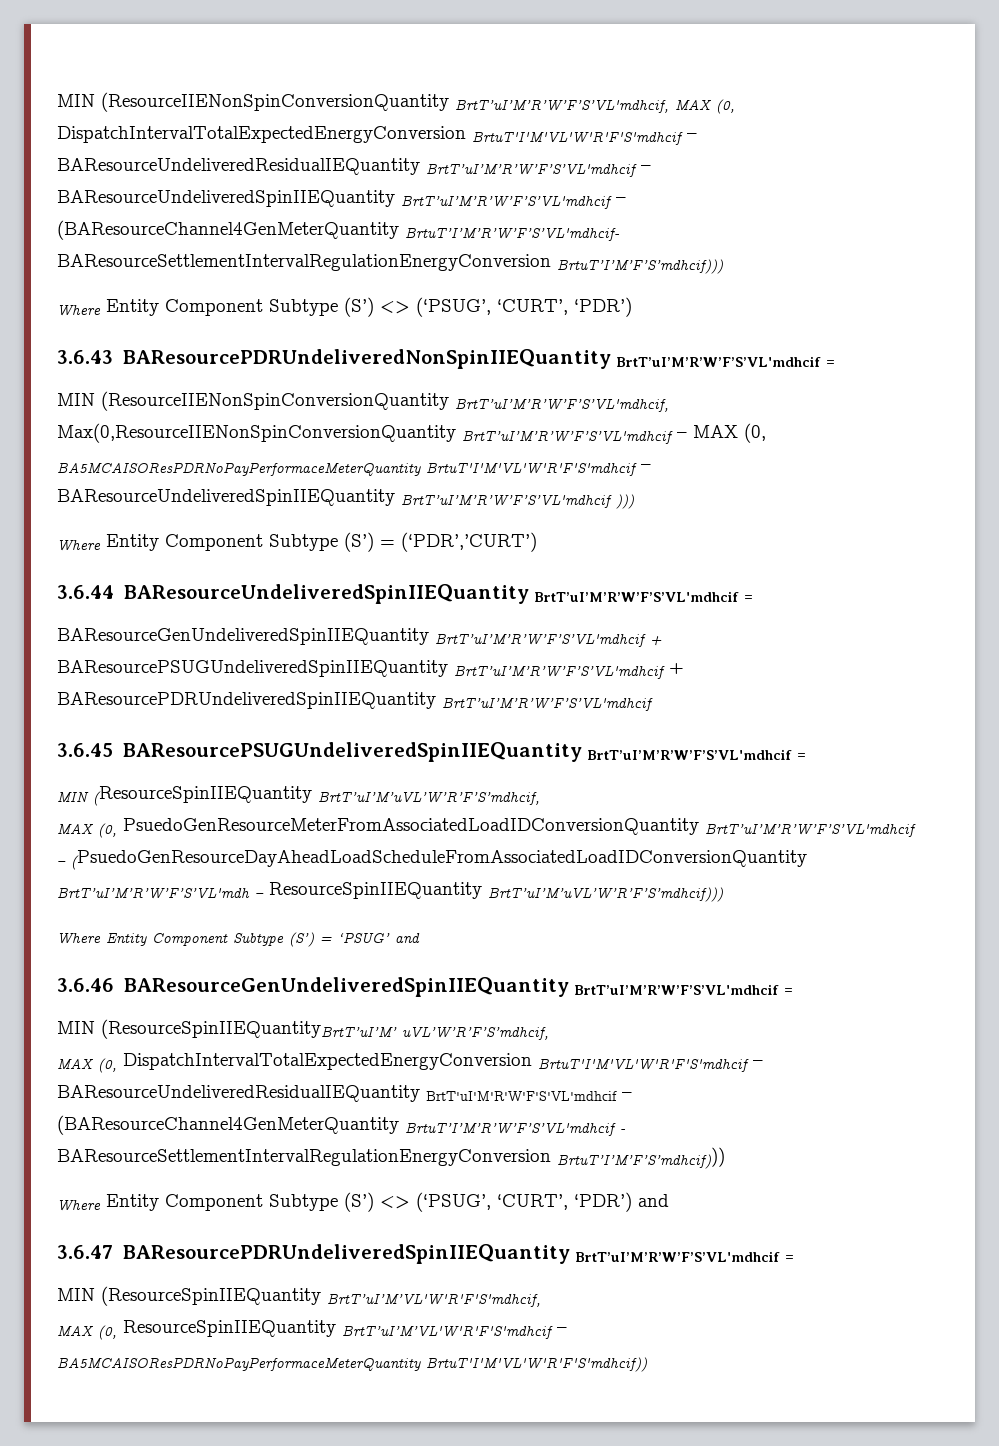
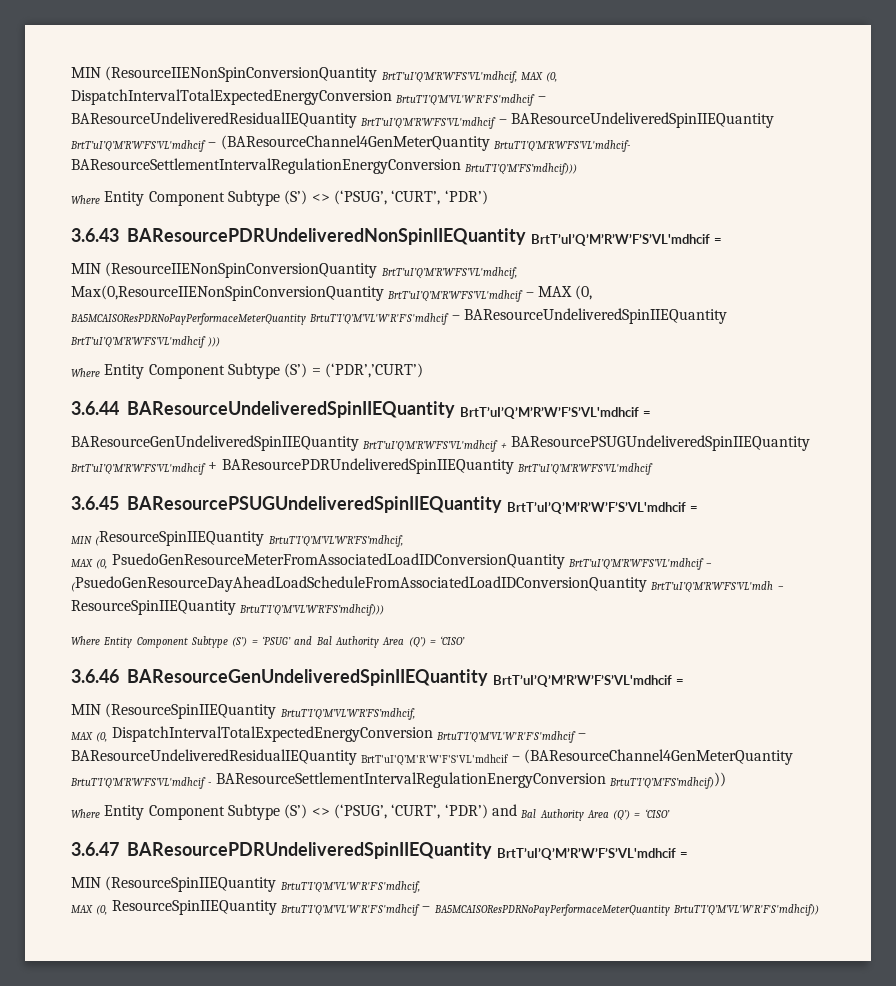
[57,92,735,114] [57,126,697,145] [57,158,651,177] [57,190,626,209] [57,220,620,241] [57,254,723,274] MIN (ResourceIIENonSpinConversionQuantity BrtT’uI’M’R’W’F’S’VL'mdhcif, MAX (0, DispatchIntervalTotalExpectedEnergyConversion BrtuT'I'M'VL'W'R'F'S'mdhcif – BAResourceUndeliveredResidualIEQuantity BrtT’uI’M’R’W’F’S’VL'mdhcif – BAResourceUndeliveredSpinIIEQuantity BrtT’uI’M’R’W’F’S’VL'mdhcif – (BAResourceChannel4GenMeterQuantity BrtuT’I’M’R’W’F’S’VL'mdhcif- BAResourceSettlementIntervalRegulationEnergyConversion BrtuT’I’M’F’S’mdhcif))) -> [71,66,558,83] [71,89,546,106] [71,112,774,129] [70,135,630,152] [71,158,578,175] MIN (ResourceIIENonSpinConversionQuantity BrtT’uI’Q’M’R’W’F’S’VL'mdhcif, MAX (0, DispatchIntervalTotalExpectedEnergyConversion BrtuT’I’Q’M’VL'W'R'F'S'mdhcif – BAResourceUndeliveredResidualIEQuantity BrtT’uI’Q’M’R’W’F’S’VL'mdhcif – BAResourceUndeliveredSpinIIEQuantity BrtT’uI’Q’M’R’W’F’S’VL'mdhcif – (BAResourceChannel4GenMeterQuantity BrtuT’I’Q’M’R’W’F’S’VL'mdhcif- BAResourceSettlementIntervalRegulationEnergyConversion BrtuT’I’Q’M’F’S’mdhcif)))
[616,356,822,367] BrtT’uI’M’R’W’F’S’VL'mdhcif -> [530,234,710,246] BrtT’uI’Q’M’R’W’F’S’VL'mdhcif
[455,398,669,412] [57,423,673,444] BrtT’uI’M’R’W’F’S’VL'mdhcif, Max(0,ResourceIIENonSpinConversionQuantity BrtT’uI’M’R’W’F’S’VL'mdhcif -> [380,267,517,279] [71,285,524,302] BrtT’uI’Q’M’R’W’F’S’VL'mdhcif, Max(0,ResourceIIENonSpinConversionQuantity BrtT’uI’Q’M’R’W’F’S’VL'mdhcif
[426,462,651,476] [57,489,612,508] BrtuT'I'M'VL'W'R'F'S'mdhcif – BAResourceUndeliveredSpinIIEQuantity BrtT’uI’M’R’W’F’S’VL'mdhcif -> [309,308,727,325] [70,336,206,348] BrtuT’I’Q’M’VL'W'R'F'S'mdhcif – BAResourceUndeliveredSpinIIEQuantity BrtT’uI’Q’M’R’W’F’S’VL'mdhcif
[534,591,740,602] BrtT’uI’M’R’W’F’S’VL'mdhcif -> [459,407,639,419] BrtT’uI’Q’M’R’W’F’S’VL'mdhcif
[435,633,646,647] BrtT’uI’M’R’W’F’S’VL'mdhcif -> [362,440,499,452] BrtT’uI’Q’M’R’W’F’S’VL'mdhcif
[454,665,665,679] BrtT’uI’M’R’W’F’S’VL'mdhcif -> [70,463,206,475] BrtT’uI’Q’M’R’W’F’S’VL'mdhcif
[442,697,653,711] BrtT’uI’M’R’W’F’S’VL'mdhcif -> [516,463,653,475] BrtT’uI’Q’M’R’W’F’S’VL'mdhcif
[587,749,806,760] [57,786,540,806] BrtT’uI’M’R’W’F’S’VL'mdhcif = // MIN (ResourceSpinIIEQuantity BrtT’uI’M’uVL’W’R’F’S’mdhcif, -> [506,502,699,514] [71,531,403,547] BrtT’uI’Q’M’R’W’F’S’VL'mdhcif = // MIN (ResourceSpinIIEQuantity BrtuT’I’Q’M’VL’W’R’F’S’mdhcif,
[705,823,916,837] BrtT’uI’M’R’W’F’S’VL'mdhcif -> [567,558,704,570] BrtT’uI’Q’M’R’W’F’S’VL'mdhcif
[57,887,250,899] BrtT’uI’M’R’W’F’S’VL'mdh -> [650,581,774,593] BrtT’uI’Q’M’R’W’F’S’VL'mdh
[488,887,723,902] BrtT’uI’M’uVL’W’R’F’S’mdhcif))) -> [239,604,385,616] BrtuT’I’Q’M’VL’W’R’F’S’mdhcif)))
(420, 938) none -> [315,636,466,648] Bal Authority Area (Q’) = ‘CISO’
[574,984,793,995] [57,1019,549,1040] [57,1053,763,1073] [57,1085,632,1102] [57,1115,616,1136] BrtT’uI’M’R’W’F’S’VL'mdhcif = // MIN (ResourceSpinIIEQuantityBrtT’uI’M’ uVL’W’R’F’S’mdhcif, // MAX (0, DispatchIntervalTotalExpectedEnergyConversion BrtuT'I'M'VL'W'R'F'S'mdhcif – BAResourceUndeliveredResidualIEQuantity BrtT'uI'M'R'W'F'S'VL'mdhcif – (BAResourceChannel4GenMeterQuantity BrtuT’I’M’R’W’F’S’VL'mdhcif -> [492,675,685,687] [71,703,415,720] [71,726,587,743] [71,749,793,766] [70,777,206,789] BrtT’uI’Q’M’R’W’F’S’VL'mdhcif = // MIN (ResourceSpinIIEQuantity BrtuT’I’Q’M’VL’W’R’F’S’mdhcif, // MAX (0, DispatchIntervalTotalExpectedEnergyConversion BrtuT’I’Q’M’VL'W'R'F'S'mdhcif – BAResourceUndeliveredResidualIEQuantity BrtT'uI'Q’M'R'W'F'S'VL'mdhcif – (BAResourceChannel4GenMeterQuantity BrtuT’I’Q’M’R’W’F’S’VL'mdhcif
[557,1147,725,1169] BrtuT’I’M’F’S’mdhcif))) -> [608,772,726,789] BrtuT’I’Q’M’F’S’mdhcif)))
(669, 1200) none -> [520,809,670,821] Bal Authority Area (Q’) = ‘CISO’
[575,1251,794,1262] [57,1286,541,1307] BrtT’uI’M’R’W’F’S’VL'mdhcif = // MIN (ResourceSpinIIEQuantity BrtT’uI’M’VL'W'R'F'S'mdhcif, -> [496,848,689,860] [71,876,420,893] BrtT’uI’Q’M’R’W’F’S’VL'mdhcif = // MIN (ResourceSpinIIEQuantity BrtuT’I’Q’M’VL'W'R'F'S'mdhcif,
[342,1325,553,1339] BrtT’uI’M’VL'W'R'F'S'mdhcif -> [279,904,420,916] BrtuT’I’Q’M’VL'W'R'F'S'mdhcif
[426,1357,647,1372] BrtuT'I'M'VL'W'R'F'S'mdhcif)) -> [672,904,819,916] BrtuT’I’Q’M’VL'W'R'F'S'mdhcif))

